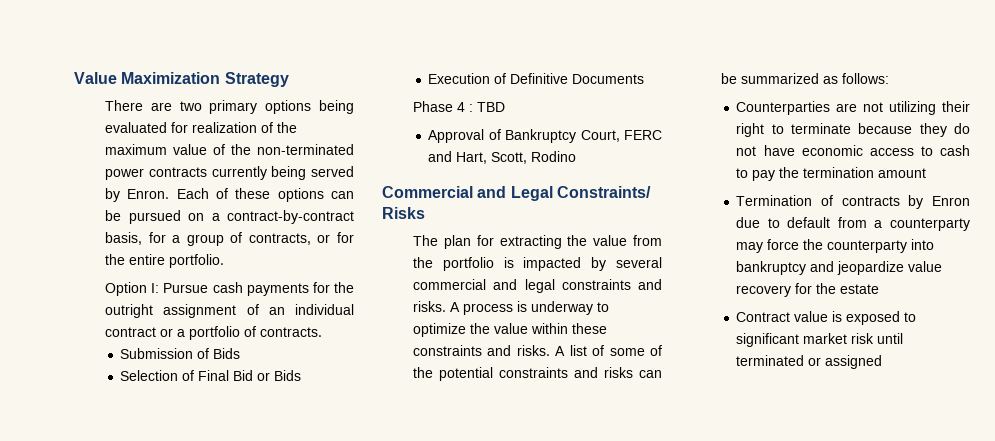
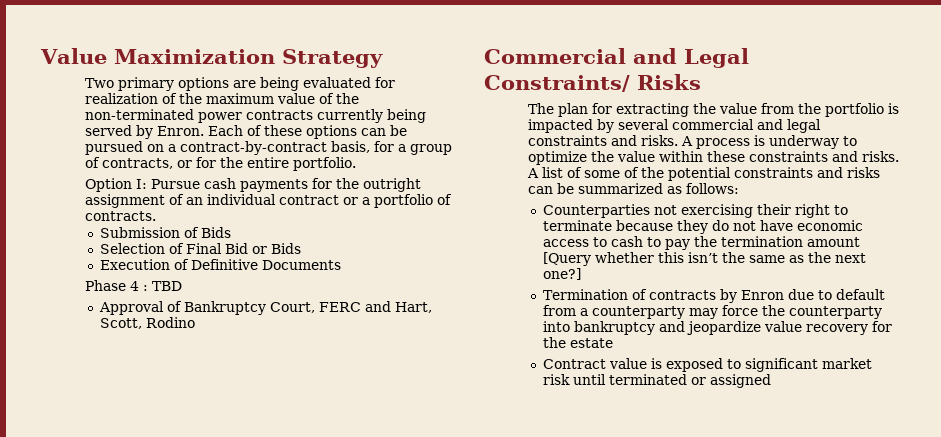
[105,100,202,111] There are two -> [85,78,115,88] Two
(312, 107) none -> [233,80,257,88] are
[836,101,937,115] are not utilizing -> [653,204,753,218] not exercising
(927, 173) none -> [542,252,866,266] [542,268,581,280] [Query whether this isn’t the same as the next one?]

